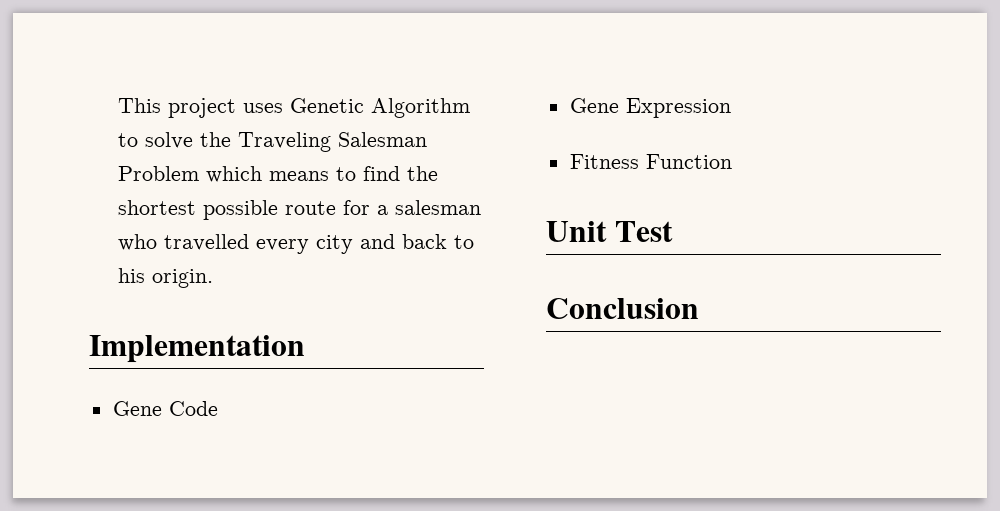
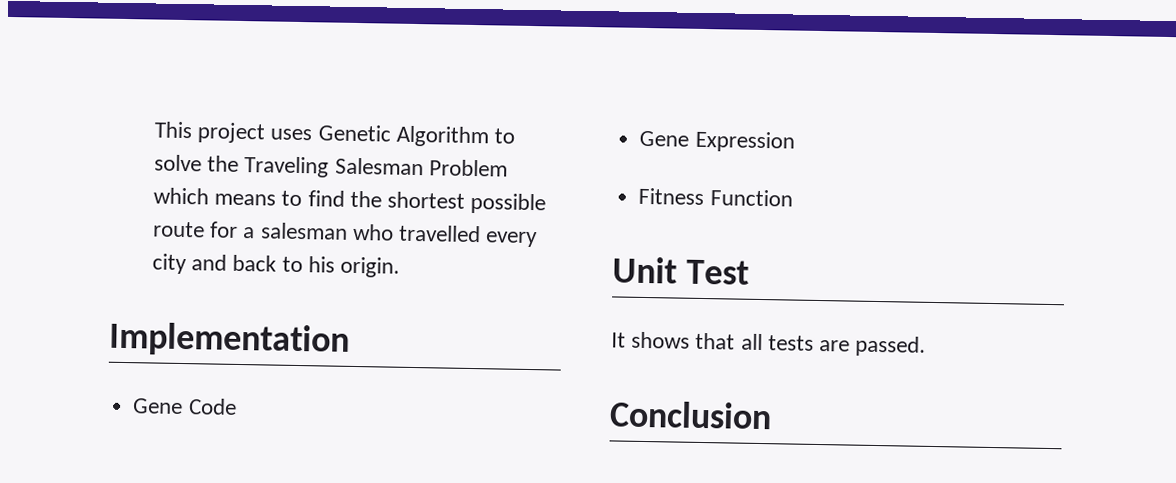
(673, 231) none -> [611,331,927,357] // It shows that all tests are passed.

